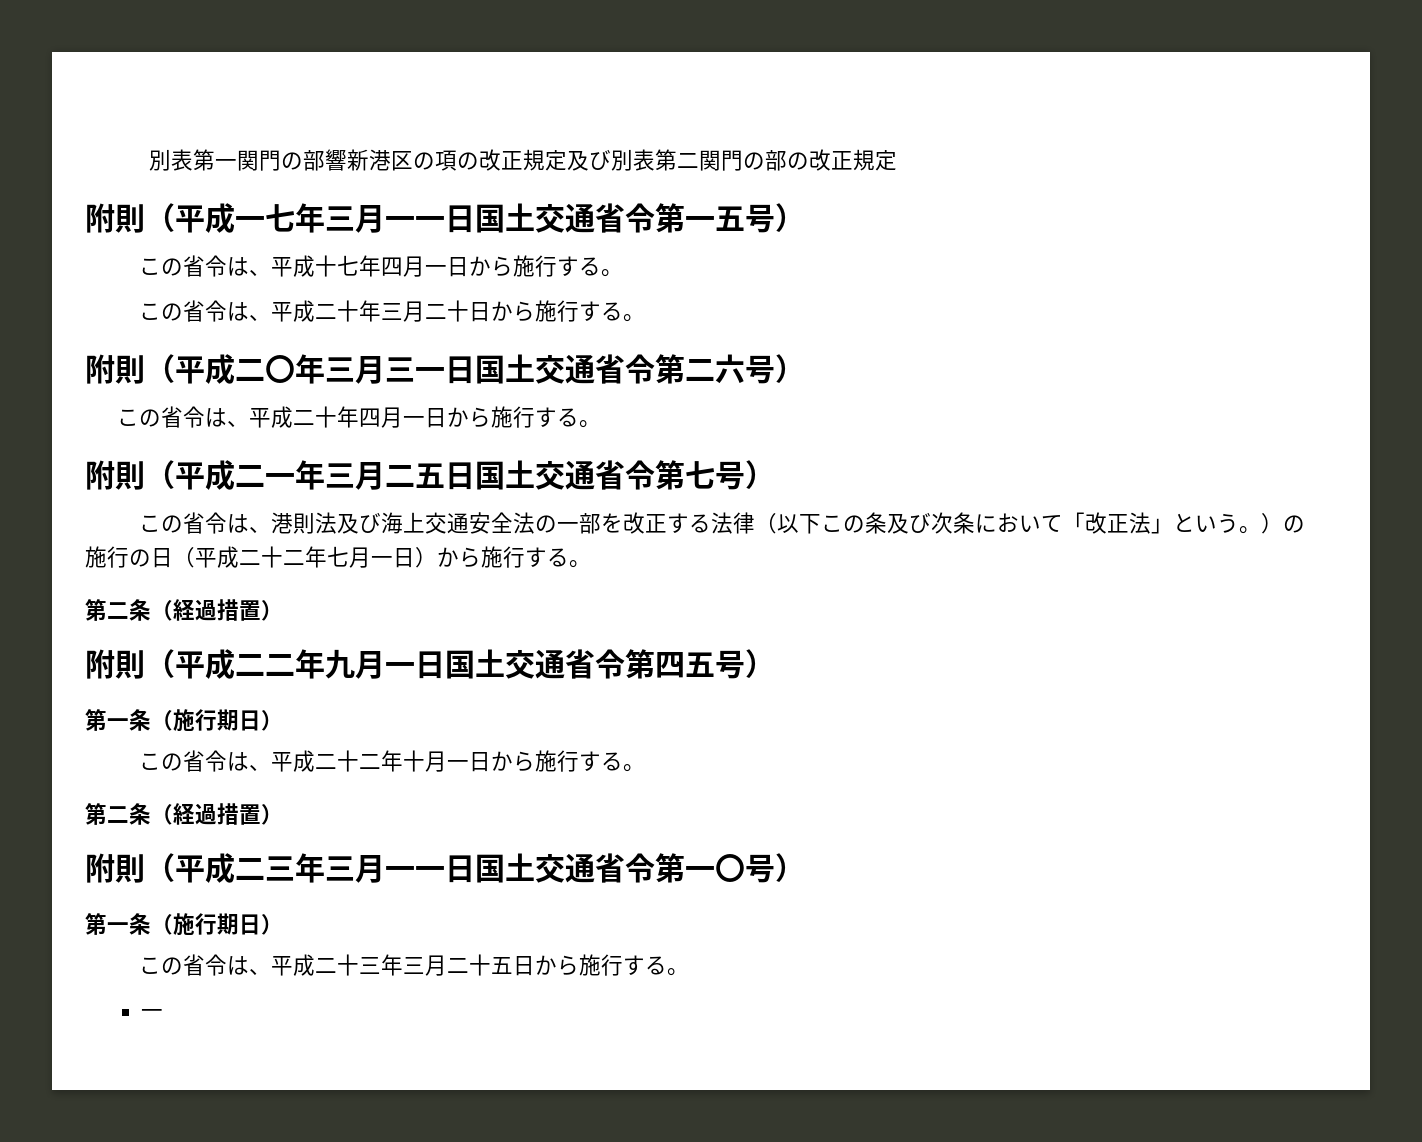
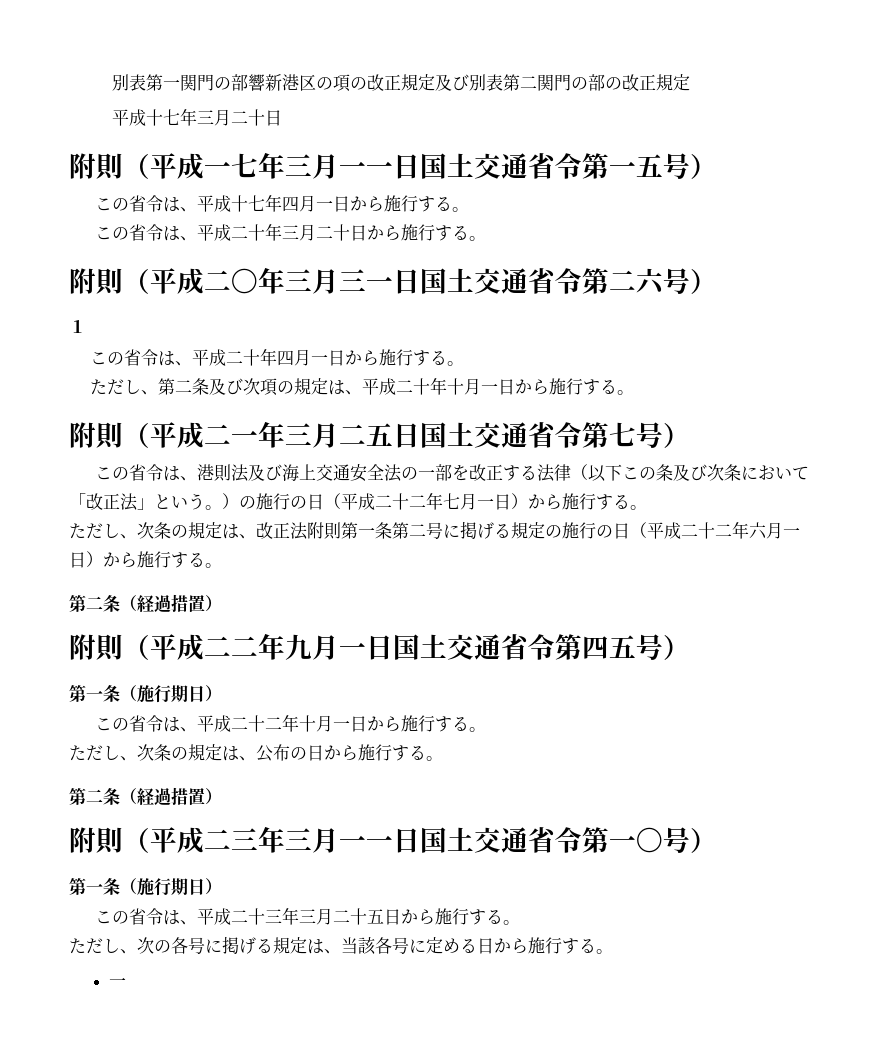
(898, 160) none -> [111,108,282,126] // 平成十七年三月二十日
(805, 368) none -> [69,320,86,333] // １
(602, 424) none -> [90,377,635,396] // ただし、第二条及び次項の規定は、平成二十年十月一日から施行する。
(591, 564) none -> [69,521,800,540] [69,551,222,568] // ただし、次条の規定は、改正法附則第一条第二号に掲げる規定の施行の日（平成二十二年六月一日）から施行する。
(645, 768) none -> [69,744,443,762] // ただし、次条の規定は、公布の日から施行する。
(689, 972) none -> [69,936,613,955] // ただし、次の各号に掲げる規定は、当該各号に定める日から施行する。

